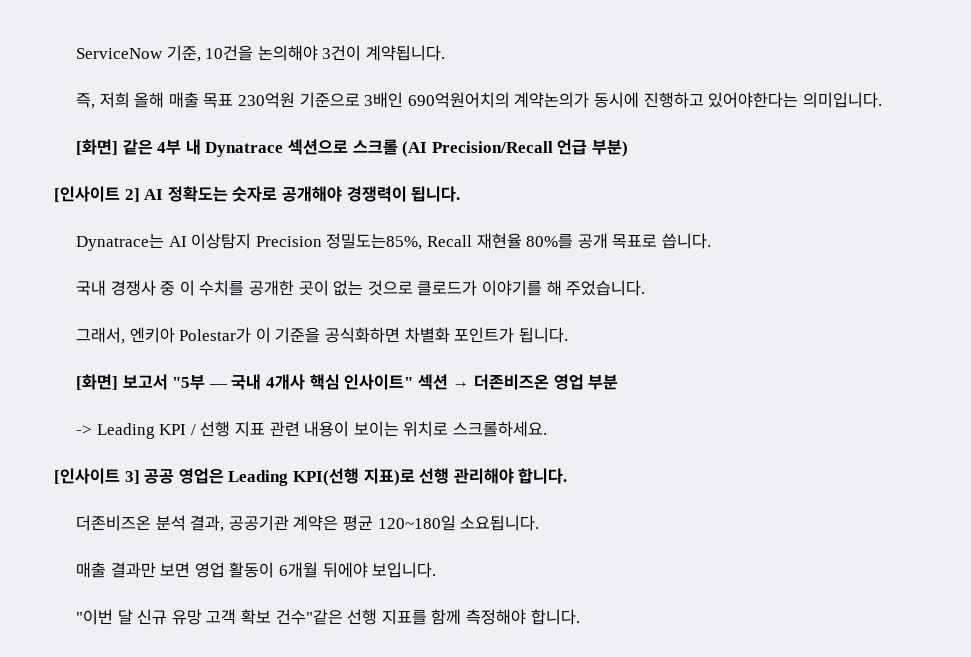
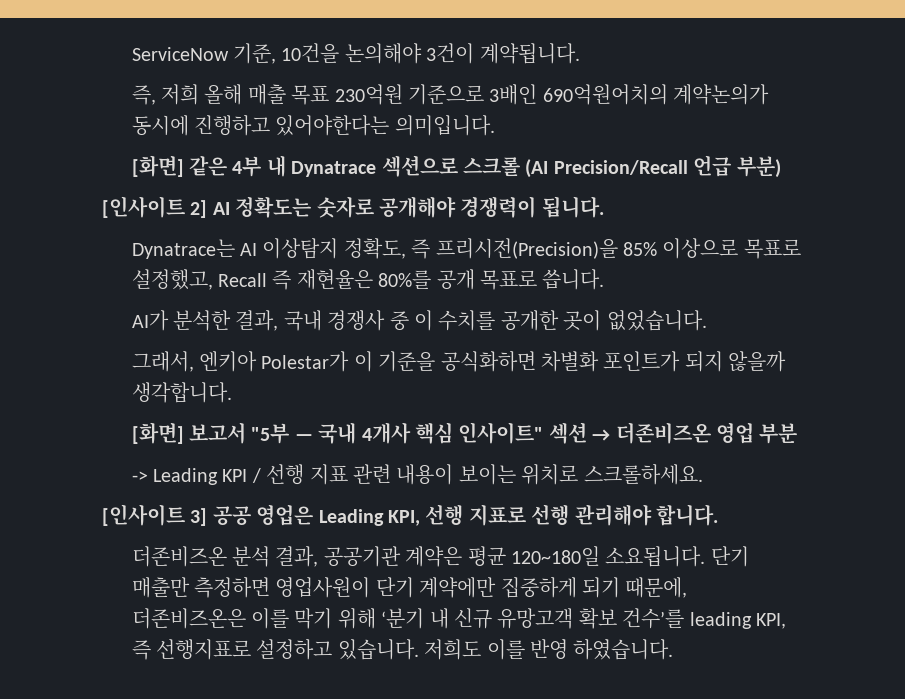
[255,233,522,250] Precision 정밀도는85%, Recall 재현율 -> [343,238,801,259] [131,269,373,290] 정확도, 즉 프리시전(Precision)을 85% 이상으로 목표로 설정했고, Recall 즉 재현율은
(711, 241) none -> [131,310,279,331] AI가 분석한 결과,
[333,280,646,296] 없는 것으로 클로드가 이야기를 해 주었습니다. -> [606,310,707,331] 없었습니다.
[518,327,568,343] 됩니다. -> [684,351,787,372] [131,382,232,403] 되지 않을까 생각합니다.
[292,468,415,486] KPI(선행 지표)로 -> [388,504,526,526] KPI, 선행 지표로
[76,562,437,578] [76,609,580,625] // 매출 결과만 보면 영업 활동이 6개월 뒤에야 보입니다. // "이번 달 신규 유망 고객 확보 건수"같은 선행 지표를 함께 측정해야 합니다. -> [710,546,749,567] [131,577,688,598] [131,608,786,629] [131,639,674,660] 단기 매출만 측정하면 영업사원이 단기 계약에만 집중하게 되기 때문에, 더존비즈온은 이를 막기 위해 ‘분기 내 신규 유망고객 확보 건수’를 leading KPI, 즉 선행지표로 설정하고 있습니다. 저희도 이를 반영 하였습니다.

